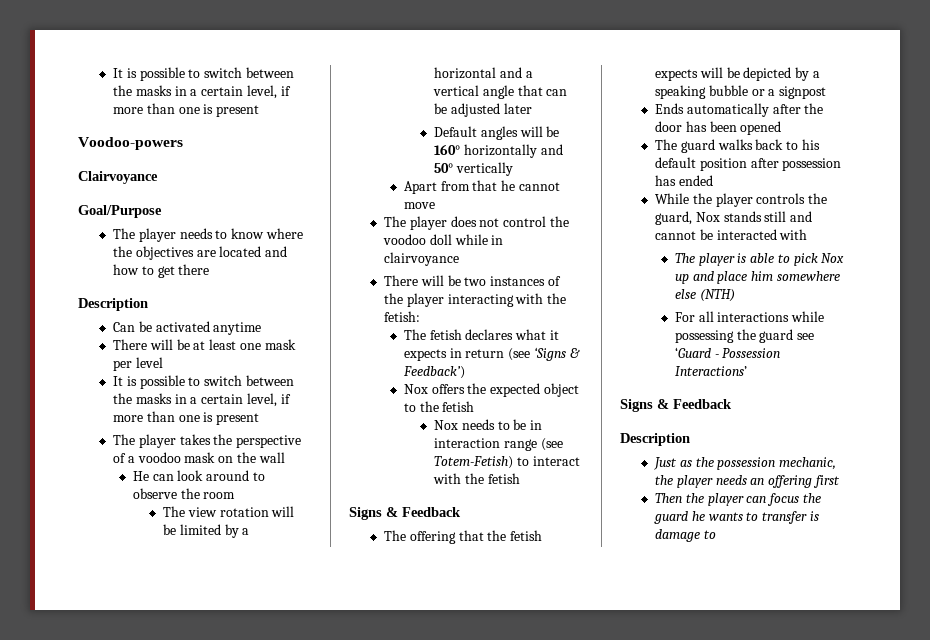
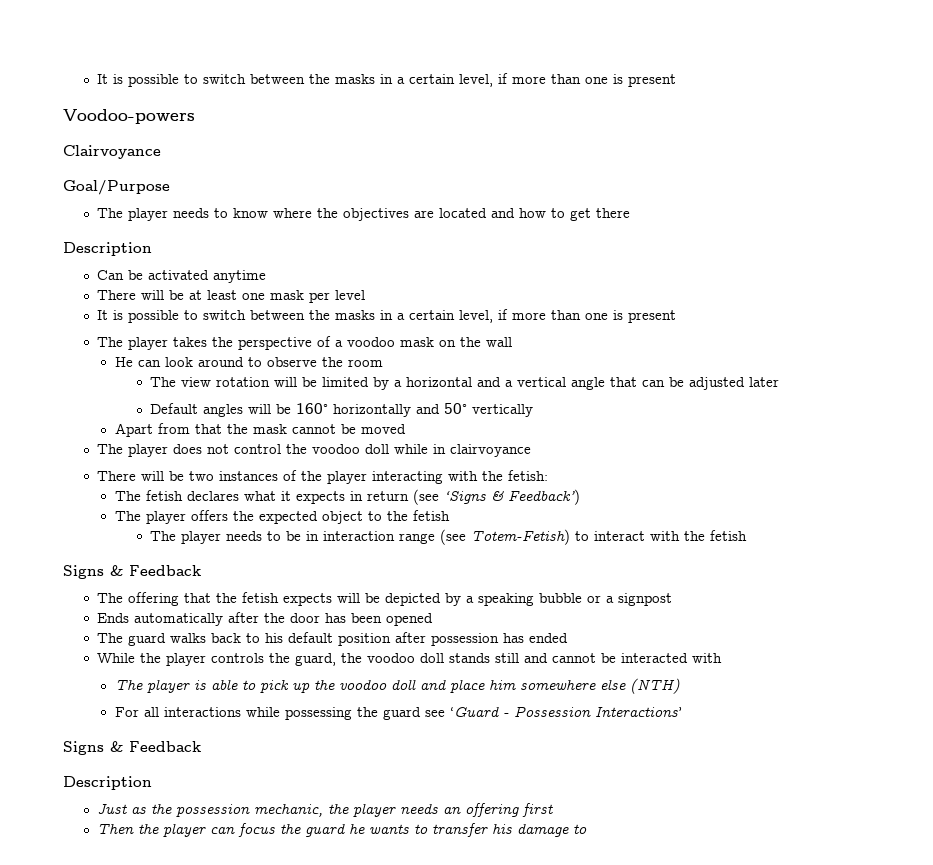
[501,180,560,191] [403,202,435,209] he cannot move -> [226,424,406,434] the mask cannot be moved
[403,384,428,394] Nox -> [114,511,186,524] The player
[434,420,458,430] Nox -> [150,531,222,544] The player
[695,212,720,222] Nox -> [341,653,445,663] the voodoo doll
[821,253,845,263] [674,274,689,284] Nox up -> [291,679,416,693] up the voodoo doll
[809,511,819,521] is -> [492,823,513,834] his

